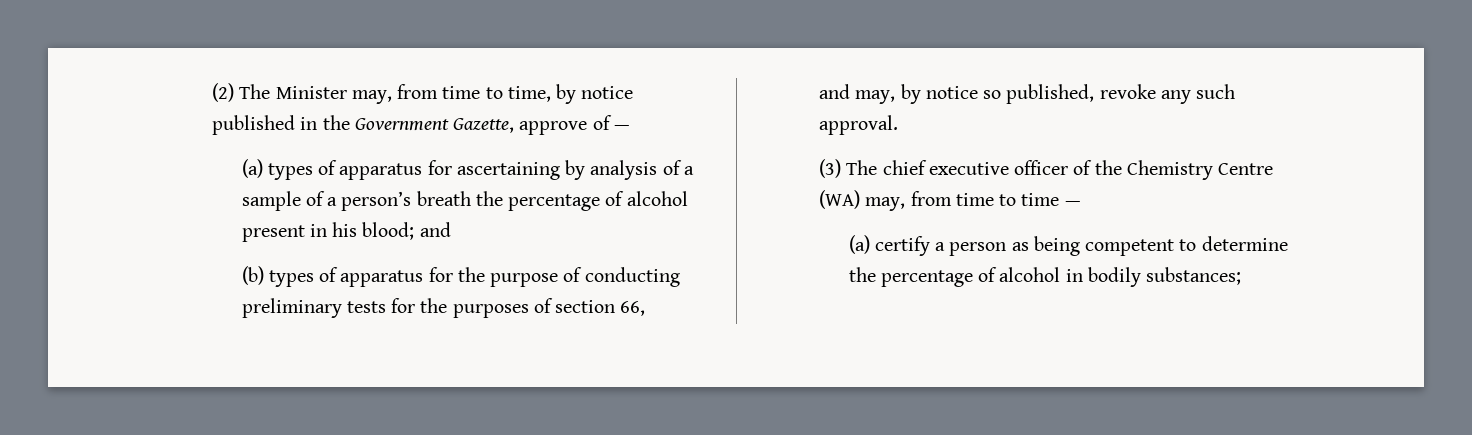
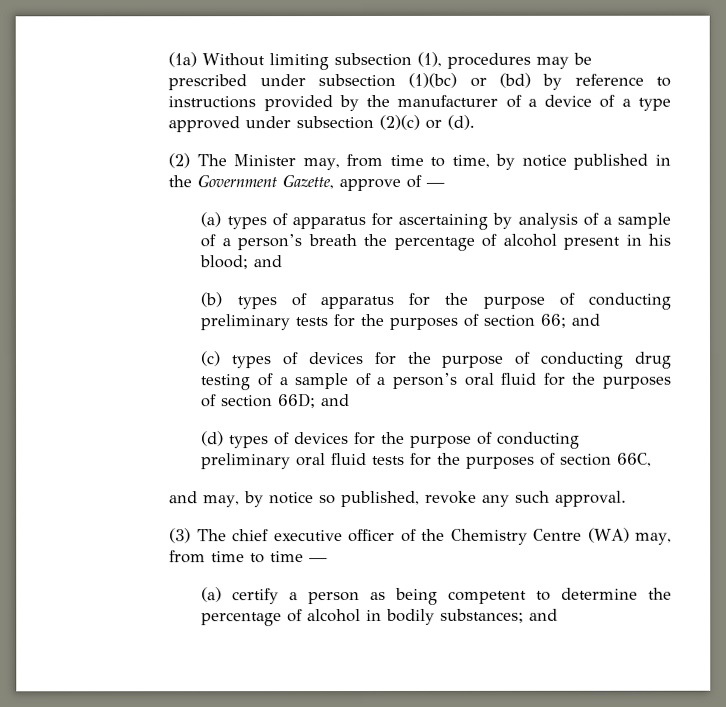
(212, 92) none -> [168,51,593,71] [168,72,672,91] [168,94,671,112] [168,114,476,133] (1a) Without limiting subsection (1), procedures may be prescribed under subsection (1)(bc) or (bd) by reference to instructions provided by the manufacturer of a device of a type approved under subsection (2)(c) or (d). //
[620,301,646,316] 66, -> [540,313,601,328] [200,351,672,369] [201,372,672,391] [201,393,351,409] [201,431,581,449] [201,452,653,470] 66; and // (c) types of devices for the purpose of conducting drug testing of a sample of a person’s oral fluid for the purposes of section 66D; and // (d) types of devices for the purpose of conducting preliminary oral fluid tests for the purposes of section 66C,
(1242, 276) none -> [529,608,559,621] and

